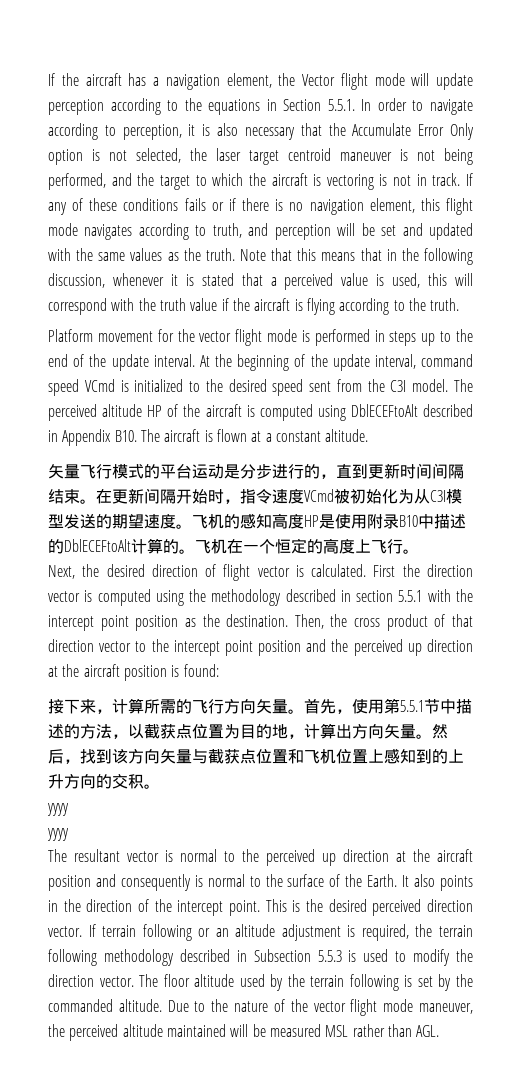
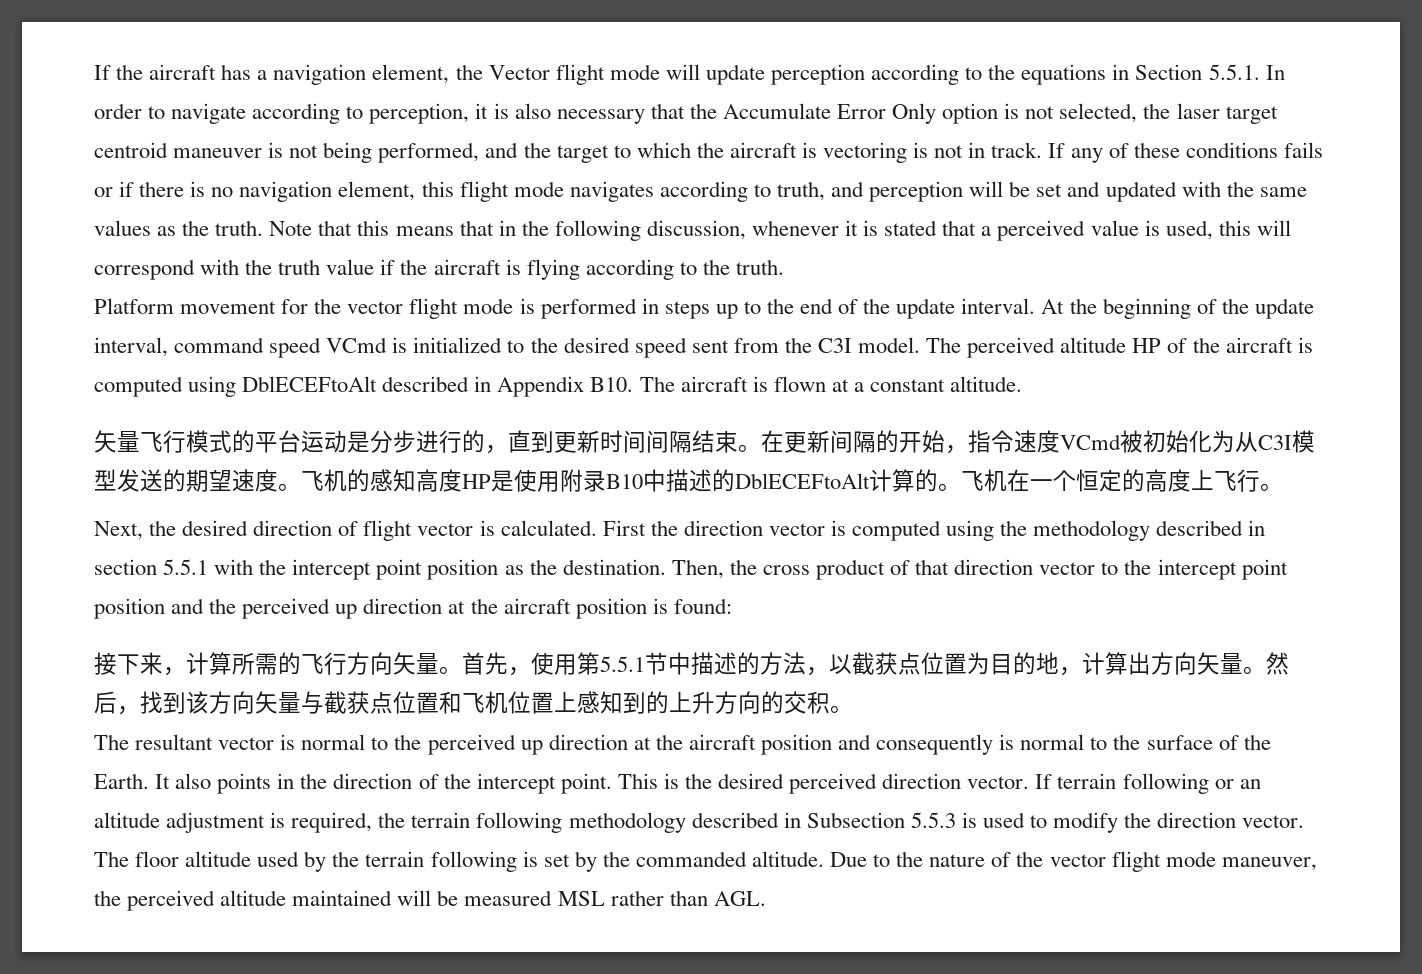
[176,489,224,504] 开始时 -> [876,430,945,453] 的开始
[47,803,69,816] [47,828,69,841] // yyyy // yyyy -> (853, 709) none

